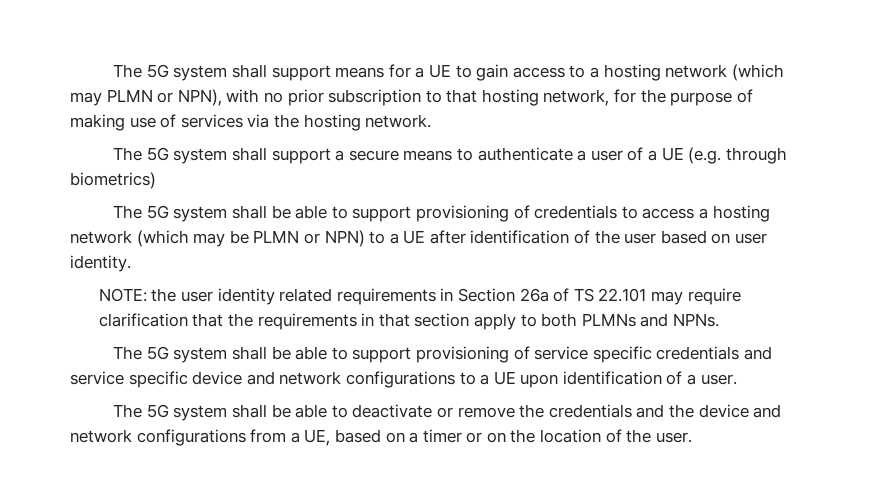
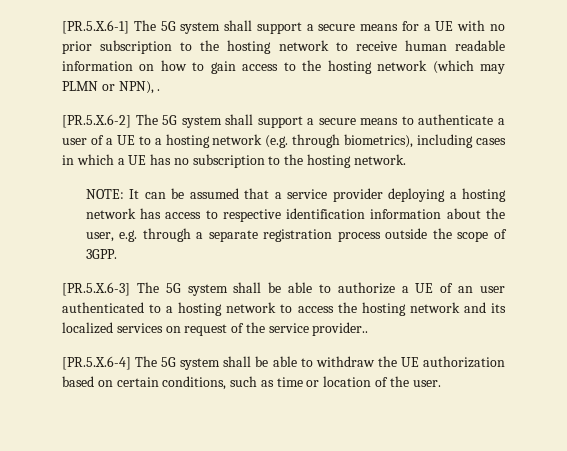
[113,64,331,81] The 5G system shall support -> [62,20,356,34] [PR.5.X.6-1] The 5G system shall support a secure
(452, 71) none -> [457,20,506,31] [62,40,505,54] [62,60,187,71] with no prior subscription to the hosting network to receive human readable information on how
[589,67,599,78] a -> [302,60,322,71] the
[226,89,753,106] [70,114,432,131] with no prior subscription to that hosting network, for the purpose of making use of services via the hosting network. // -> [157,89,161,91] [62,114,131,128] . // [PR.5.X.6-2]
[688,147,787,164] [70,172,156,189] [113,205,770,222] [70,230,768,247] [70,255,131,272] [98,288,741,305] [98,313,719,330] [113,346,772,363] [70,371,737,388] [113,404,782,421] [70,429,536,446] (e.g. through biometrics) // The 5G system shall be able to support provisioning of credentials to access a hosting network (which may be PLMN or NPN) to a UE after identification of the user based on user identity. // NOTE: the user identity related requirements in Section 26a of TS 22.101 may require clarification that the requirements in that section apply to both PLMNs and NPNs. // The 5G system shall be able to support provisioning of service specific credentials and service specific device and network configurations to a UE upon identification of a user. // The 5G system shall be able to deactivate or remove the credentials and the device and network configurations from a UE, based on a timer or on the -> [138,134,507,148] [62,154,406,168] [85,188,506,202] [85,208,506,222] [85,228,507,242] [85,249,117,259] [62,282,506,296] [62,302,506,316] [62,322,369,336] [62,356,505,370] [62,376,320,390] to a hosting network (e.g. through biometrics), including cases in which a UE has no subscription to the hosting network. // NOTE: It can be assumed that a service provider deploying a hosting network has access to respective identification information about the user, e.g. through a separate registration process outside the scope of 3GPP. // [PR.5.X.6-3] The 5G system shall be able to authorize a UE of an user authenticated to a hosting network to access the hosting network and its localized services on request of the service provider.. // [PR.5.X.6-4] The 5G system shall be able to withdraw the UE authorization based on certain conditions, such as time or

